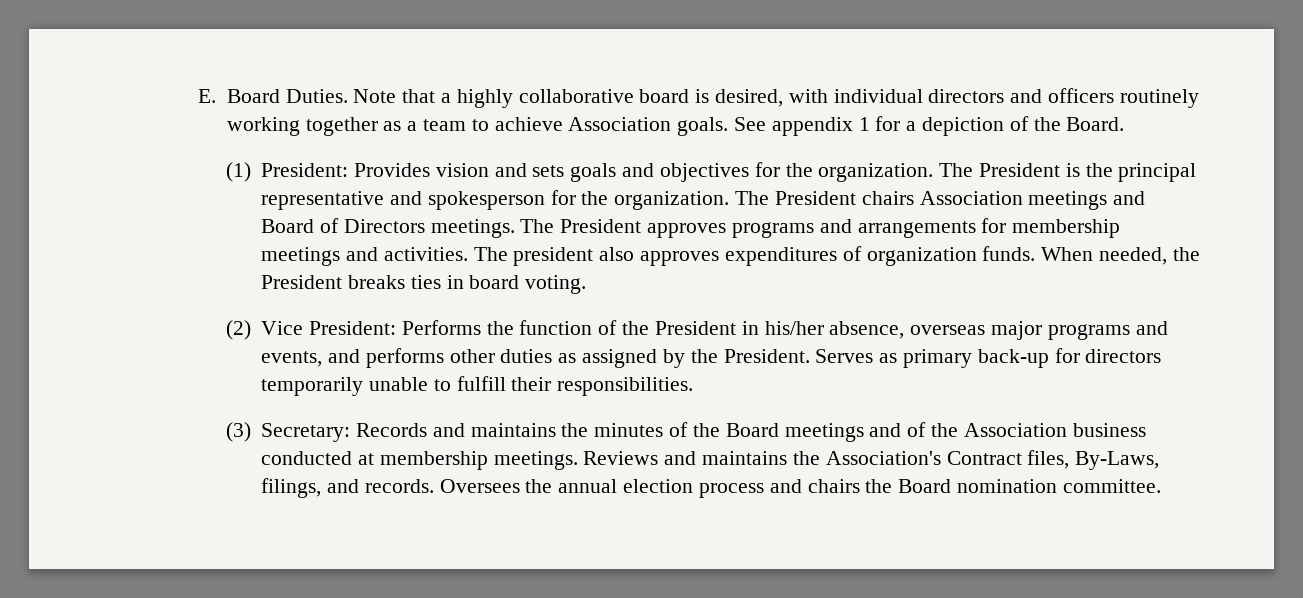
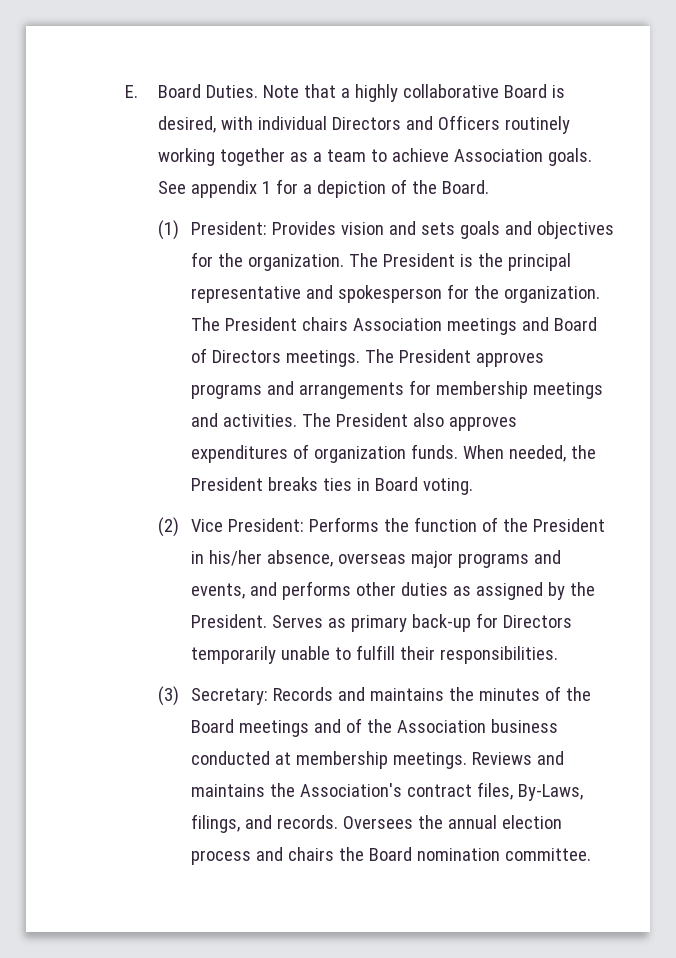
[639,89,690,103] board -> [504,84,548,98] Board
[928,88,1115,103] directors and officers -> [332,115,501,130] Directors and Officers
[513,247,594,266] president -> [336,413,409,427] President
[469,275,520,289] board -> [375,477,419,491] Board
[1085,349,1162,363] directors -> [503,615,573,628] Directors
[946,451,1022,465] Contract -> [407,784,473,797] contract

